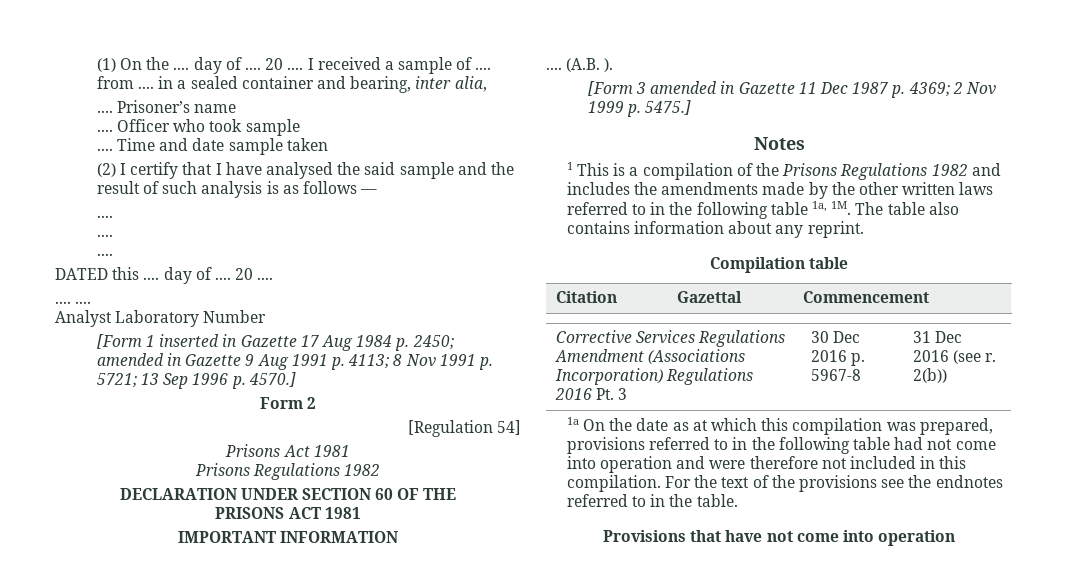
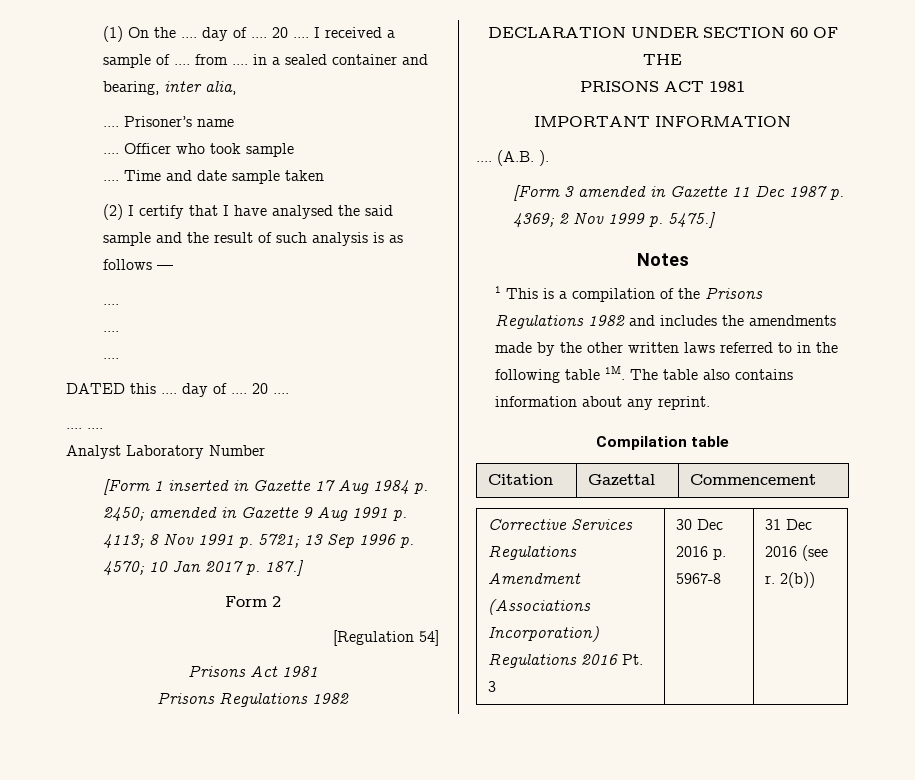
[248,372,296,387] 4570.] -> [103,560,305,576] 4570; 10 Jan 2017 p. 187.]
[812,201,828,212] 1a, -> (600, 374) none
[566,417,993,435] [566,437,996,454] [566,456,967,473] [566,475,1003,492] [566,494,738,507] [602,530,956,546] // 1a On the date as at which this compilation was prepared, provisions referred to in the following table had not come into operation and were therefore not included in this compilation. For the text of the provisions see the endnotes referred to in the table. // Provisions that have not come into operation -> (815, 580) none

